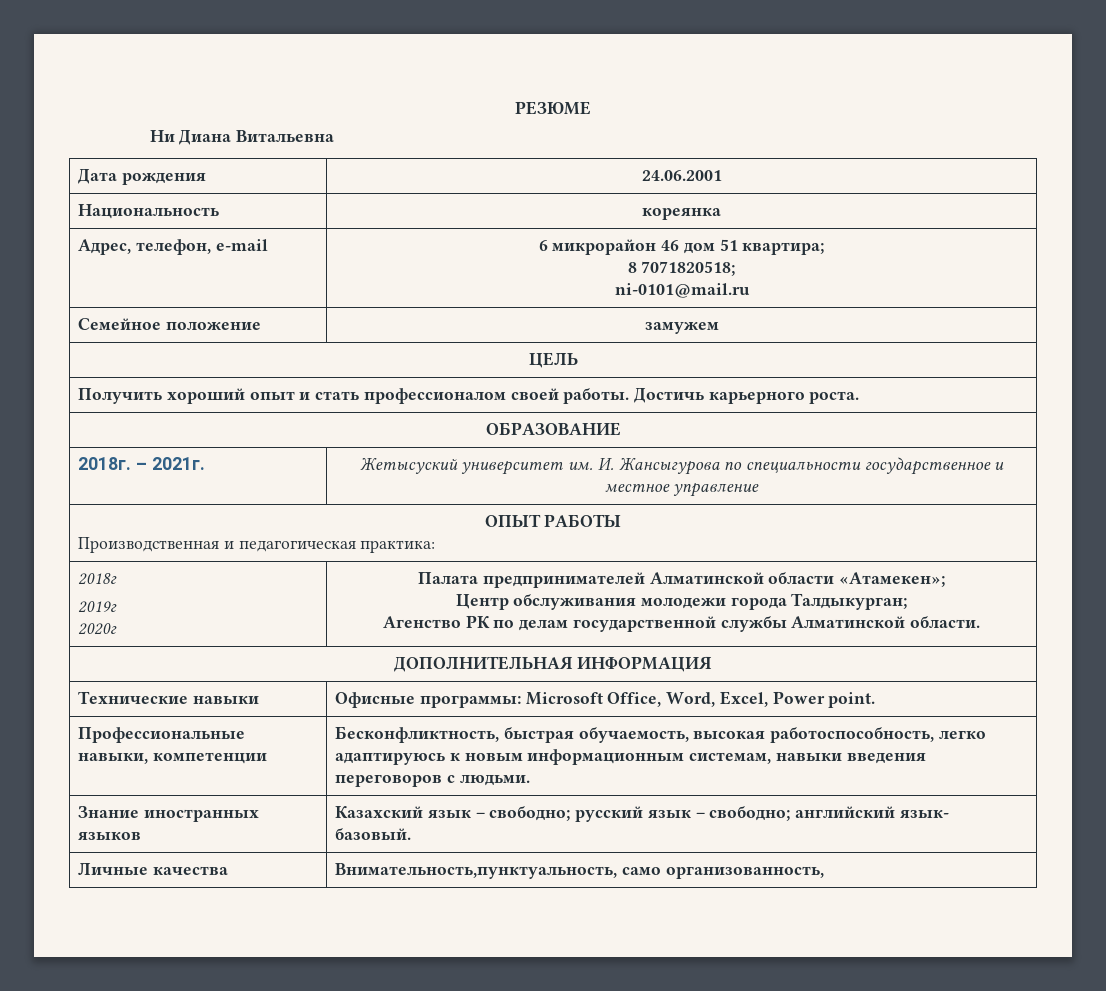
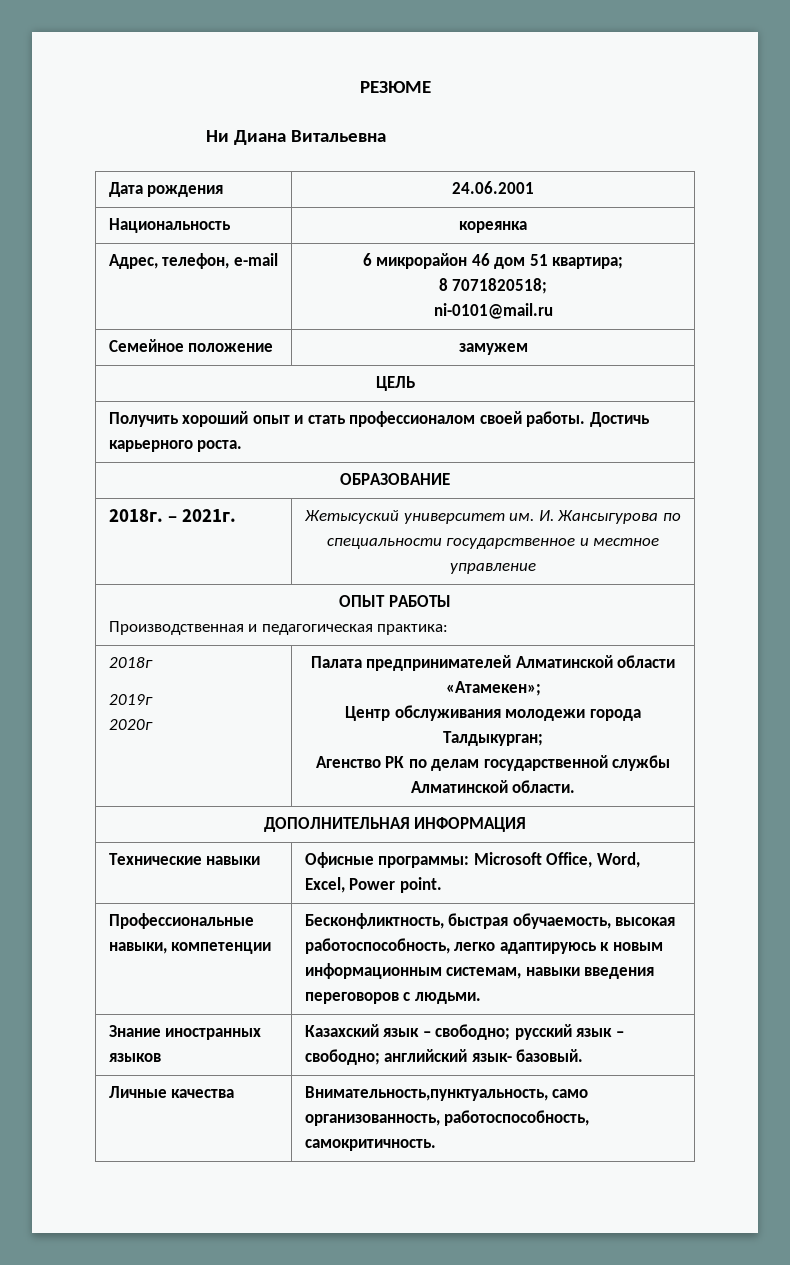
(824, 872) none -> [444,1110,590,1126] [304,1139,436,1151] работоспособность, самокритичность.

